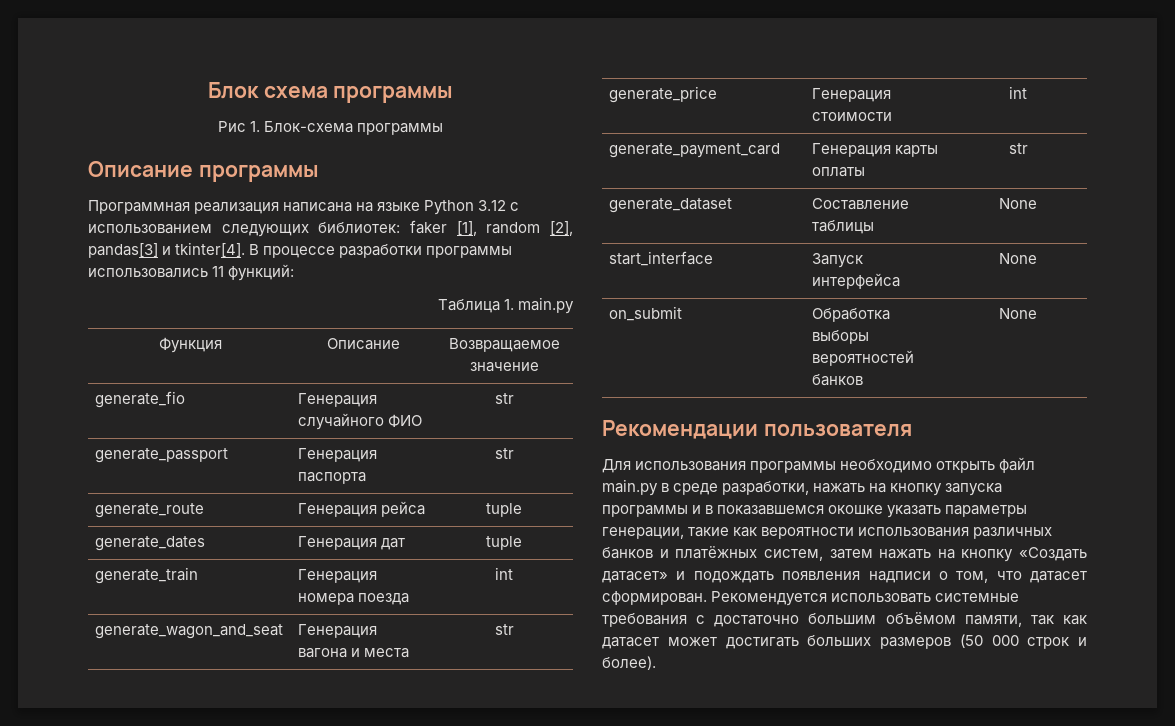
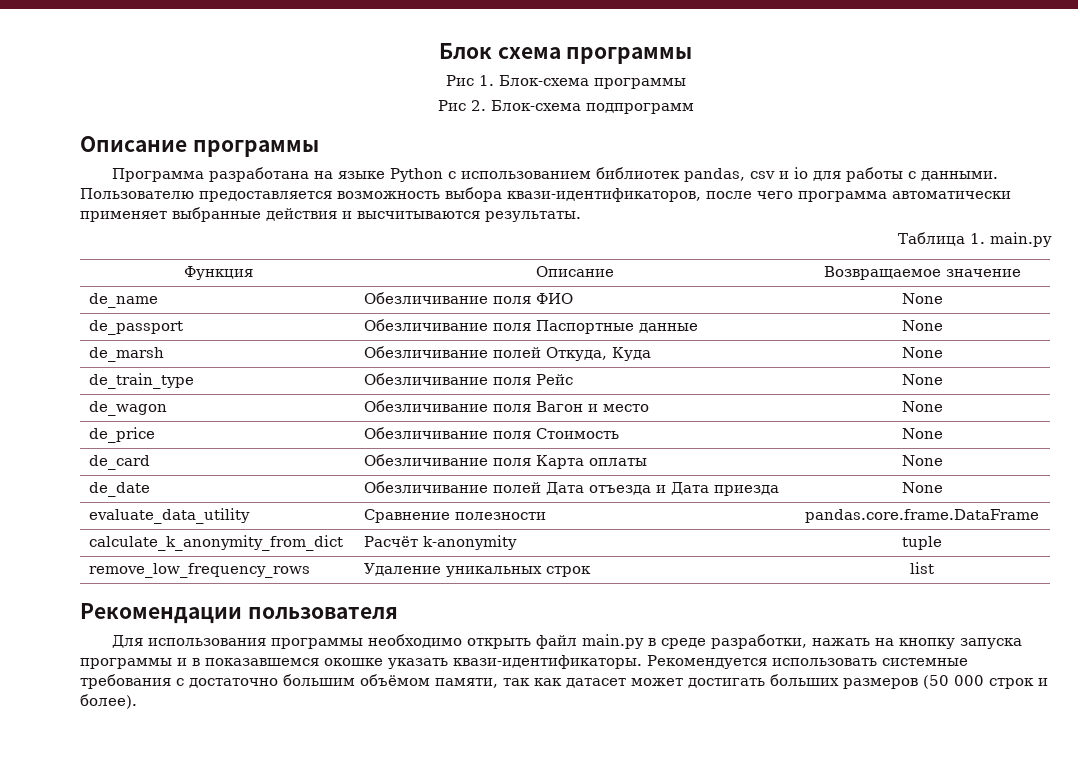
(444, 129) none -> [437,100,694,114] // Рис 2. Блок-схема подпрограмм
[88,200,353,214] Программная реализация написана -> [112,167,310,182] Программа разработана
[478,200,507,211] 3.12 -> (444, 175) none
[221,220,573,237] [88,242,513,258] [88,264,295,281] следующих библиотек: faker [1], random [2], pandas[3] и tkinter[4]. В процессе разработки программы использовались 11 функций: -> [596,167,999,182] [80,187,1011,202] [80,207,581,222] библиотек pandas, csv и io для работы с данными. Пользователю предоставляется возможность выбора квази-идентификаторов, после чего программа автоматически применяет выбранные действия и высчитываются результаты.
[95,391,186,408] [298,393,378,407] [298,413,423,430] [494,393,514,404] [95,448,229,463] [298,448,378,462] [298,472,367,484] [494,448,514,459] [95,503,205,518] [298,501,426,517] [486,503,522,517] [95,536,206,551] [298,536,406,550] [486,536,522,550] [95,567,199,584] [298,569,378,583] [298,593,410,605] [495,567,513,580] [95,624,284,639] [298,624,378,638] [298,648,410,658] [494,624,514,635] [609,86,718,103] [812,88,892,102] [812,112,893,121] [1009,86,1027,99] [609,143,781,158] [812,143,939,157] [812,167,866,177] [1008,143,1028,154] [609,198,733,213] [812,198,910,210] [812,220,875,234] [999,198,1037,209] [609,251,714,266] [812,253,864,268] [812,273,901,289] [999,253,1037,264] [609,306,683,321] [812,308,891,322] [812,330,870,344] [812,350,915,366] [812,374,864,386] [999,308,1037,319] generate_fio | Генерация случайного ФИО | str // generate_passport | Генерация паспорта | str // generate_route | Генерация рейса | tuple // generate_dates | Генерация дат | tuple // generate_train | Генерация номера поезда | int // generate_wagon_and_seat | Генерация вагона и места | str // generate_price | Генерация стоимости | int // generate_payment_card | Генерация карты оплаты | str // generate_dataset | Составление таблицы | None // start_interface | Запуск интерфейса | None // on_submit | Обработка выборы вероятностей банков | None -> [89,293,159,308] [364,292,574,304] [901,293,943,304] [89,320,184,335] [364,319,699,334] [901,320,943,331] [89,347,165,362] [364,346,652,361] [901,347,943,358] [89,373,195,389] [364,373,574,385] [901,374,943,385] [89,401,168,416] [364,400,650,412] [901,401,943,412] [89,427,156,443] [364,427,620,439] [901,428,943,439] [89,455,151,470] [364,454,648,469] [901,455,943,466] [89,482,151,497] [364,481,780,496] [901,482,943,493] [89,508,251,524] [364,509,547,523] [805,509,1039,523] [89,535,344,551] [364,535,518,550] [902,536,942,550] [89,563,311,578] [364,563,592,577] [910,562,934,574] de_name | Обезличивание поля ФИО | None // de_passport | Обезличивание поля Паспортные данные | None // de_marsh | Обезличивание полей Откуда, Куда | None // de_train_type | Обезличивание поля Рейс | None // de_wagon | Обезличивание поля Вагон и место | None // de_price | Обезличивание поля Стоимость | None // de_card | Обезличивание поля Карта оплаты | None // de_date | Обезличивание полей Дата отъезда и Дата приезда | None // evaluate_data_utility | Сравнение полезности | pandas.core.frame.DataFrame // calculate_k_anonymity_from_dict | Расчёт k-anonymity | tuple // remove_low_frequency_rows | Удаление уникальных строк | list
[945,505,1028,517] [602,527,1053,539] [602,546,1087,562] [602,571,1087,583] [602,591,707,605] параметры генерации, такие как вероятности использования различных банков и платёжных систем, затем нажать на кнопку «Создать датасет» и подождать появления надписи о том, что датасет сформирован. -> [453,655,642,669] квази-идентификаторы.

